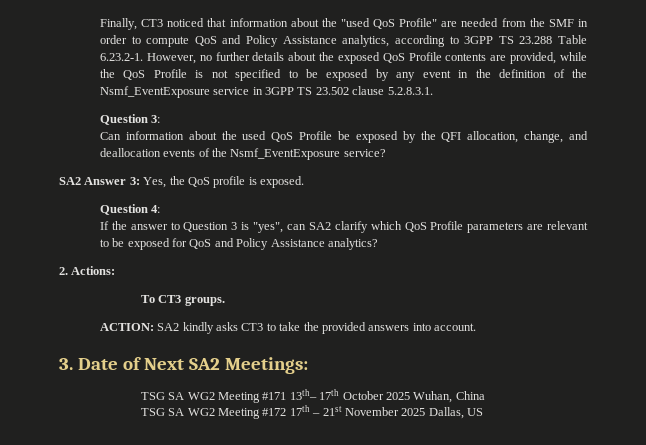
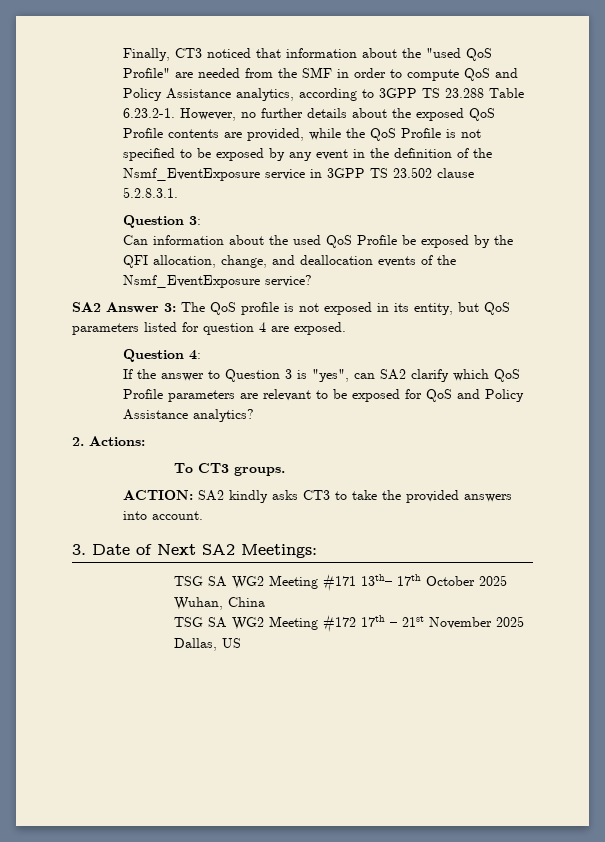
[143,176,185,188] Yes, the -> [181,302,205,312] The
(257, 181) none -> [299,302,510,315] [72,322,289,335] not exposed in its entity, but QoS parameters listed for question 4 are

